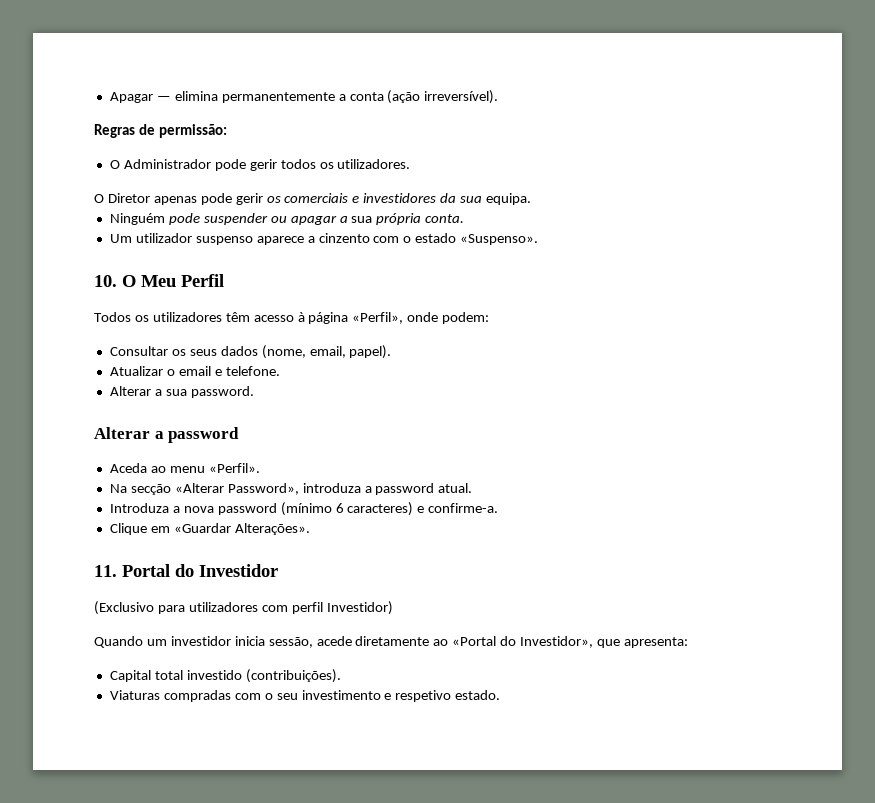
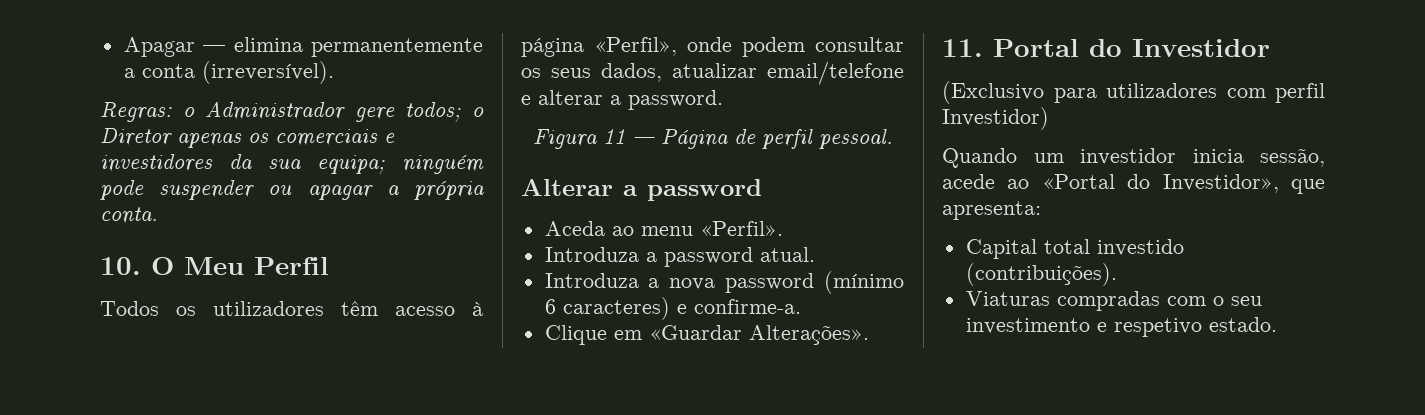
[387,90,499,104] [94,124,227,138] [109,159,411,171] [94,193,263,205] (ação irreversível). // Regras de permissão: // O Administrador pode gerir todos os utilizadores. // O Diretor apenas pode gerir -> [201,61,334,84] [100,101,484,122] [100,128,242,148] (irreversível). // Regras: o Administrador gere todos; o Diretor apenas
[486,193,532,205] [109,213,165,225] equipa. // Ninguém -> [317,155,484,175] equipa; ninguém
[351,216,373,223] sua -> (399, 190) none
[109,233,539,245] // Um utilizador suspenso aparece a cinzento com o estado «Suspenso». -> (158, 215) none
[442,312,490,324] [109,345,392,359] [109,366,280,376] [109,386,254,398] podem: // Consultar os seus dados (nome, email, papel). // Atualizar o email e telefone. // Alterar a sua password. -> [742,37,904,57] [521,61,904,85] [521,90,723,110] [532,129,893,149] podem consultar os seus dados, atualizar email/telefone e alterar a password. // Figura 11 — Página de perfil pessoal.
[109,483,361,495] Na secção «Alterar Password», introduza -> [544,247,639,262] Introduza
[355,636,430,646] diretamente -> (995, 181) none

